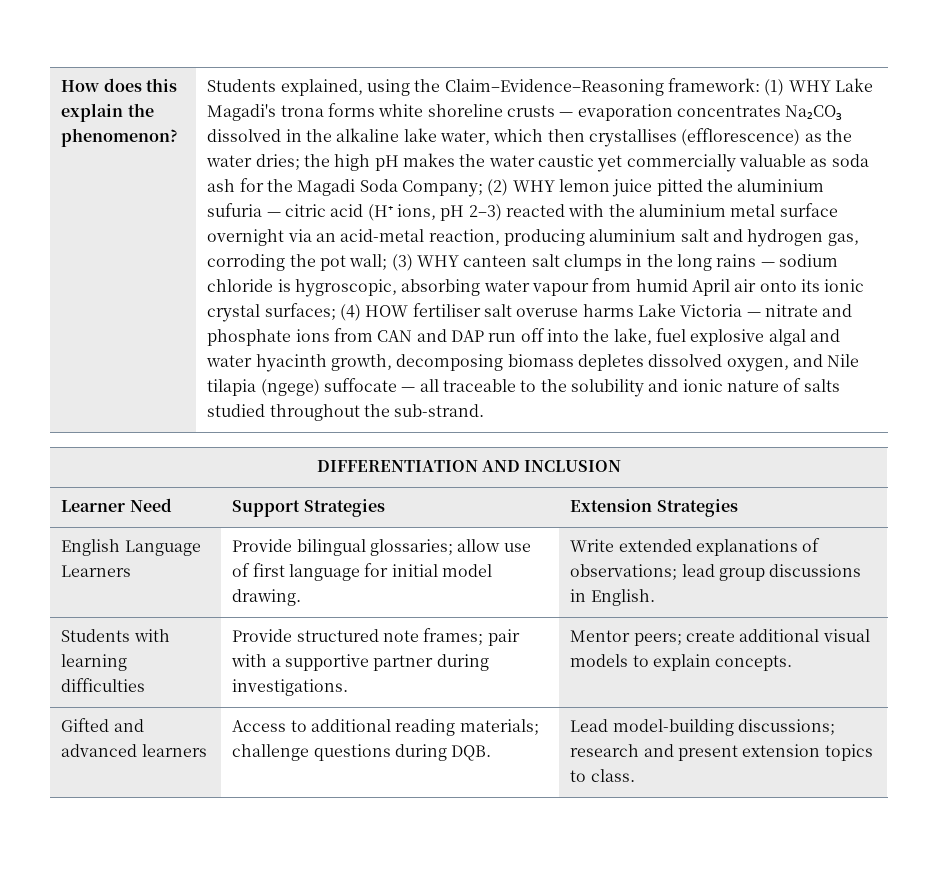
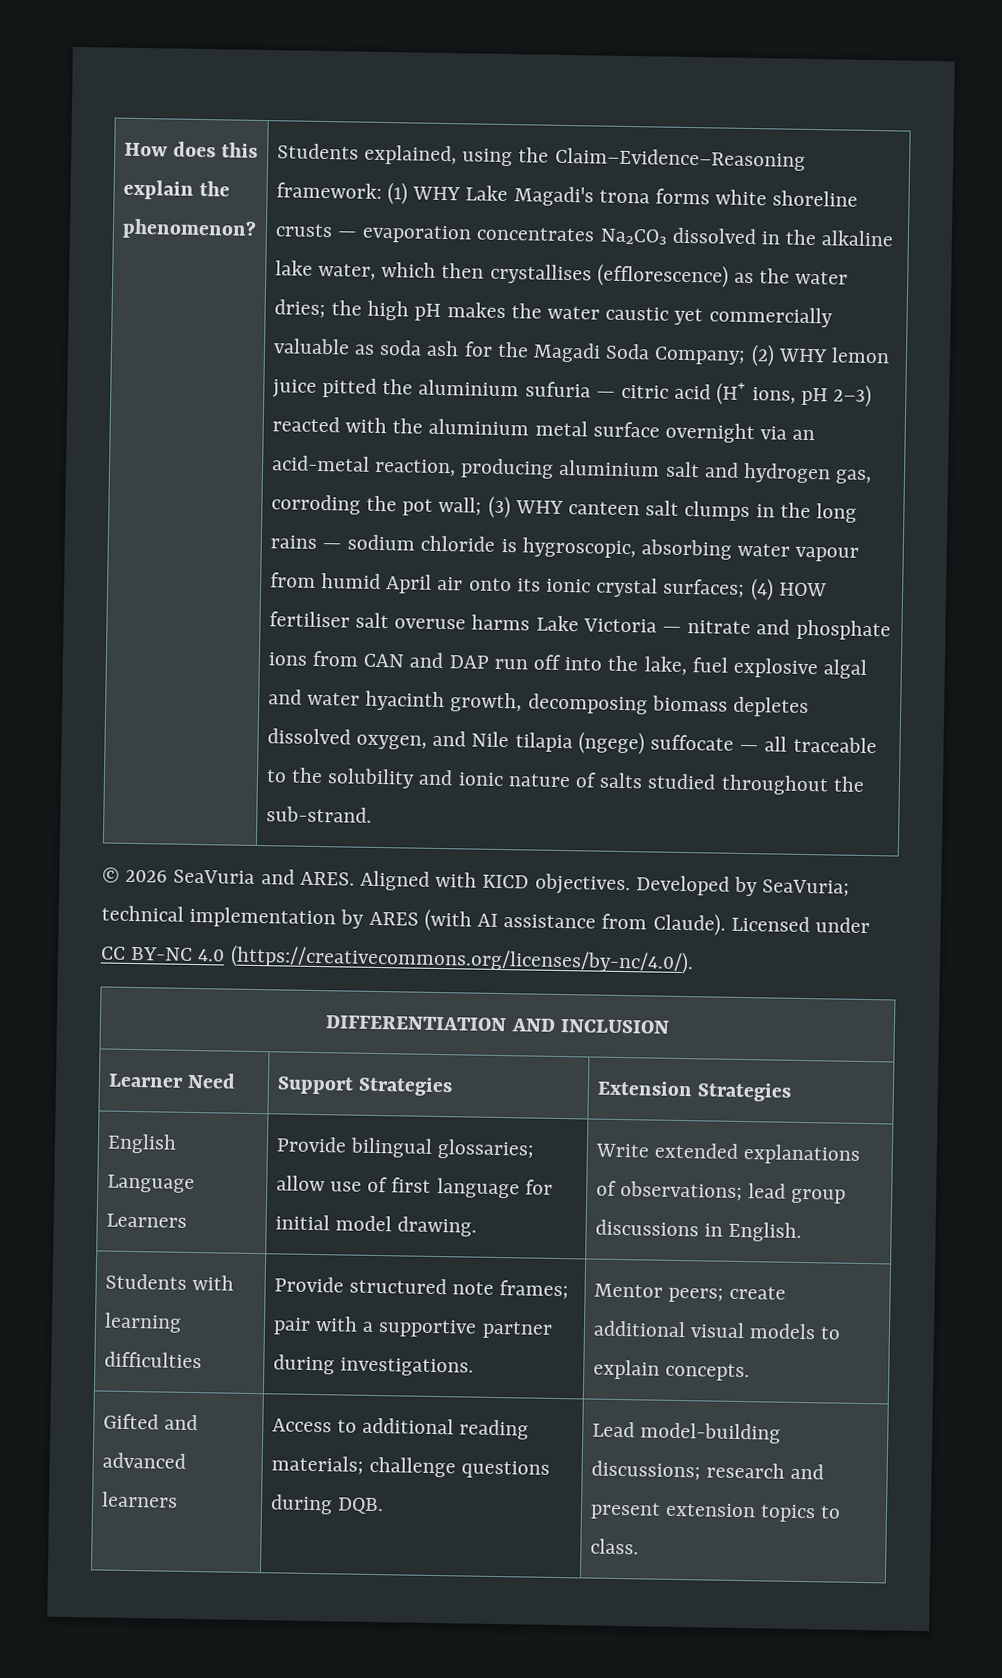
(485, 410) none -> [102,867,851,897] [101,905,871,936] [100,944,694,975] // © 2026 SeaVuria and ARES. Aligned with KICD objectives. Developed by SeaVuria; technical implementation by ARES (with AI assistance from Claude). Licensed under CC BY-NC 4.0 (https://creativecommons.org/licenses/by-nc/4.0/).

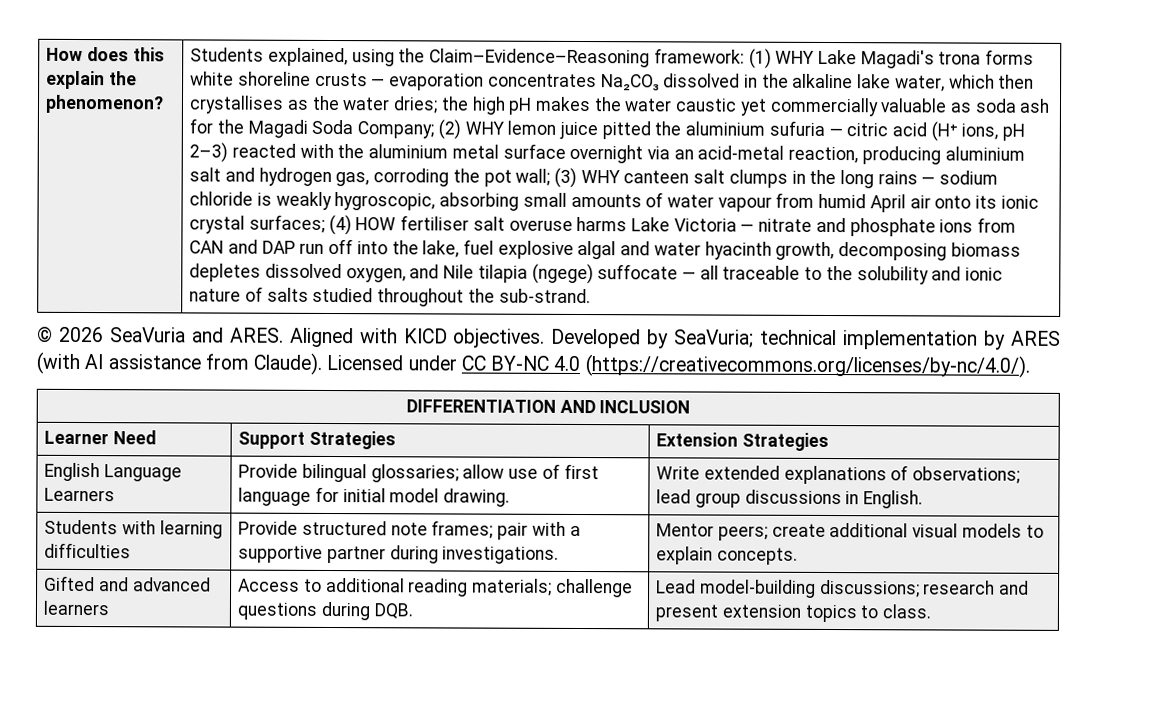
[596,263,729,288] (efflorescence) -> (285, 104) none
(517, 545) none -> [275,191,332,211] weakly
(732, 549) none -> [522,192,664,208] small amounts of

